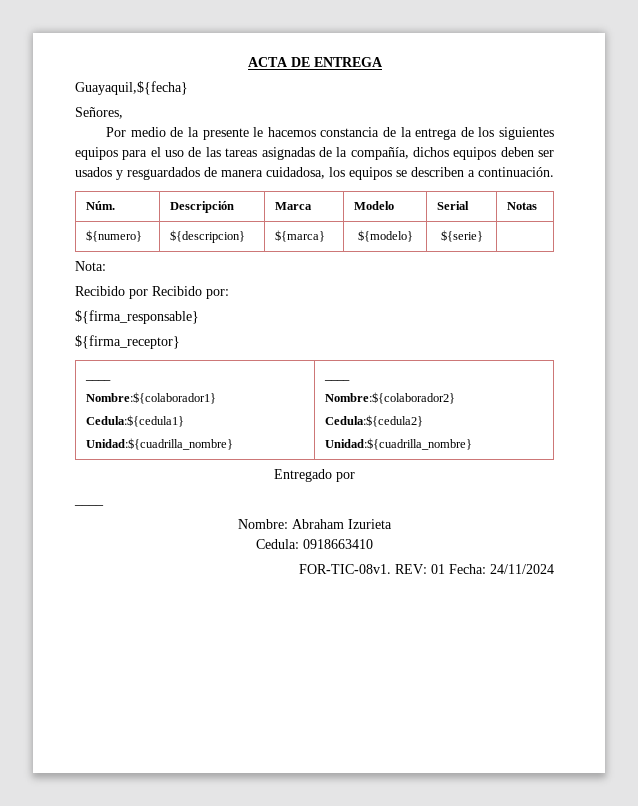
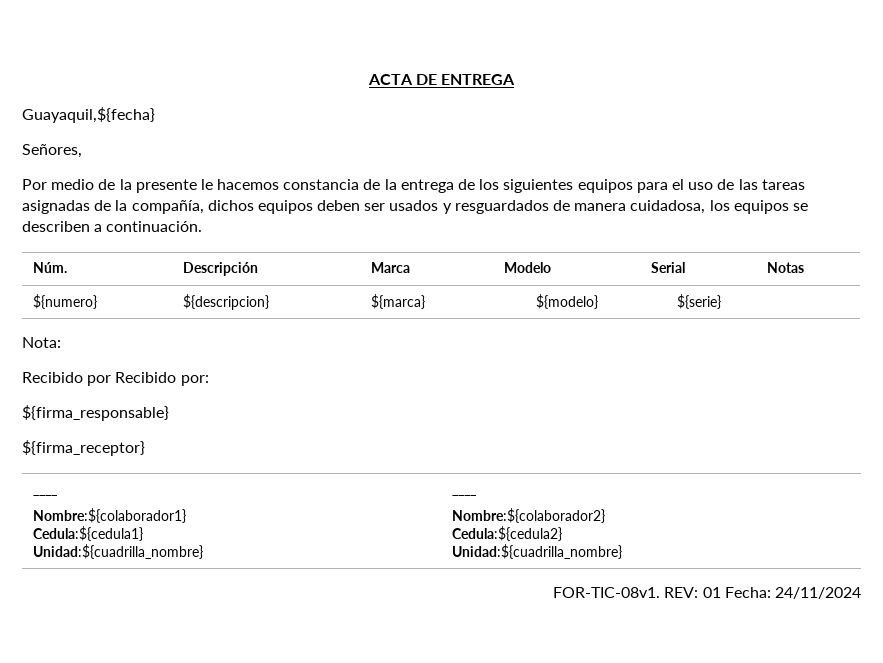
[274,469,355,482] [74,504,104,506] [238,519,392,529] [256,539,373,549] // Entregado por // ____ // Nombre: Abraham Izurieta // Cedula: 0918663410 -> (623, 551) none

